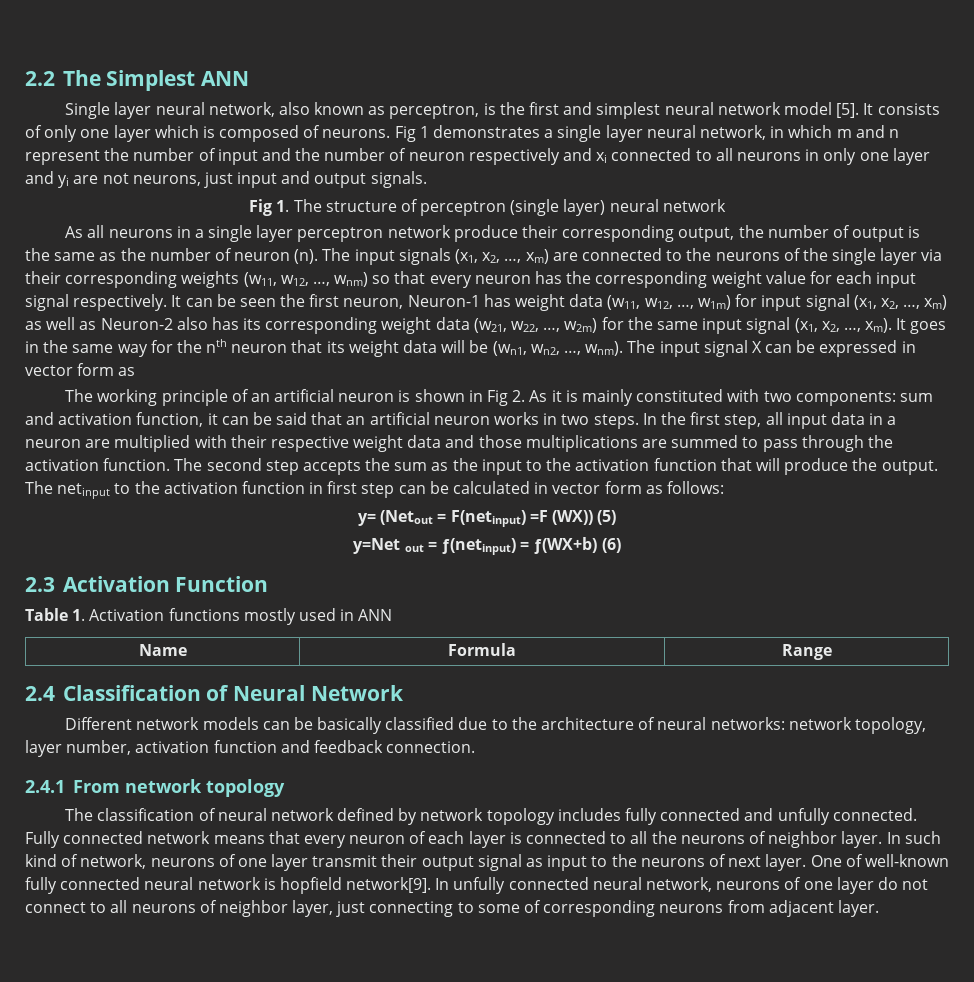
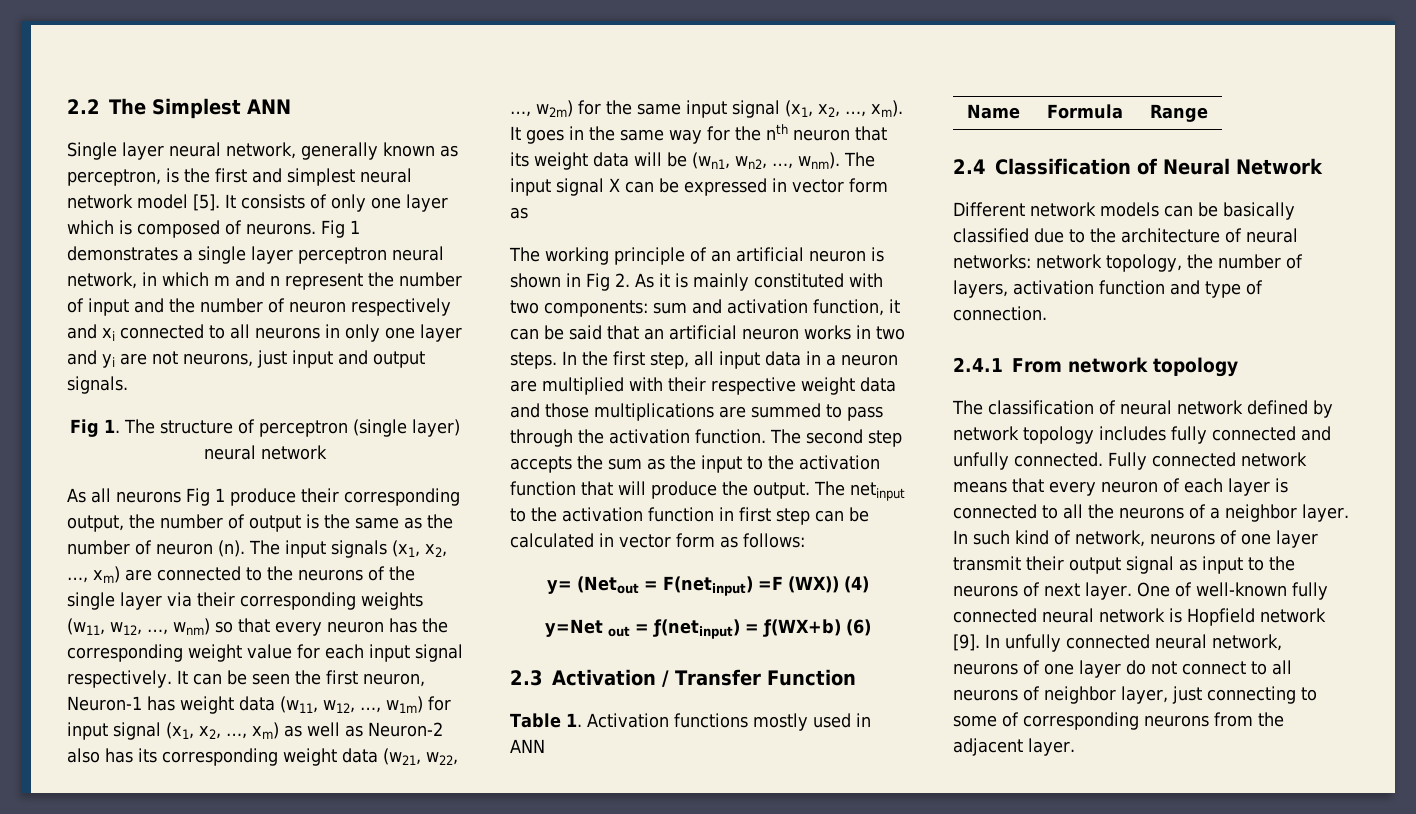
[278,102,310,115] also -> [301,142,378,160] generally
(643, 133) none -> [298,247,387,264] perceptron
[176,225,451,242] in a single layer perceptron network -> [186,488,225,506] Fig 1
[597,510,617,525] (5) -> [844,576,869,593] (4)
(170, 584) none -> [662,669,761,687] / Transfer
[25,740,132,757] layer number, -> [1187,254,1303,269] [953,280,1008,298] the number of layers,
[313,740,383,753] feedback -> [1205,280,1263,298] type of
(766, 837) none -> [1210,507,1220,519] a
[279,877,432,894] hopfield network[9]. -> [1187,608,1326,626] [953,634,980,651] Hopfield network [9].
(765, 906) none -> [1258,712,1284,727] the

